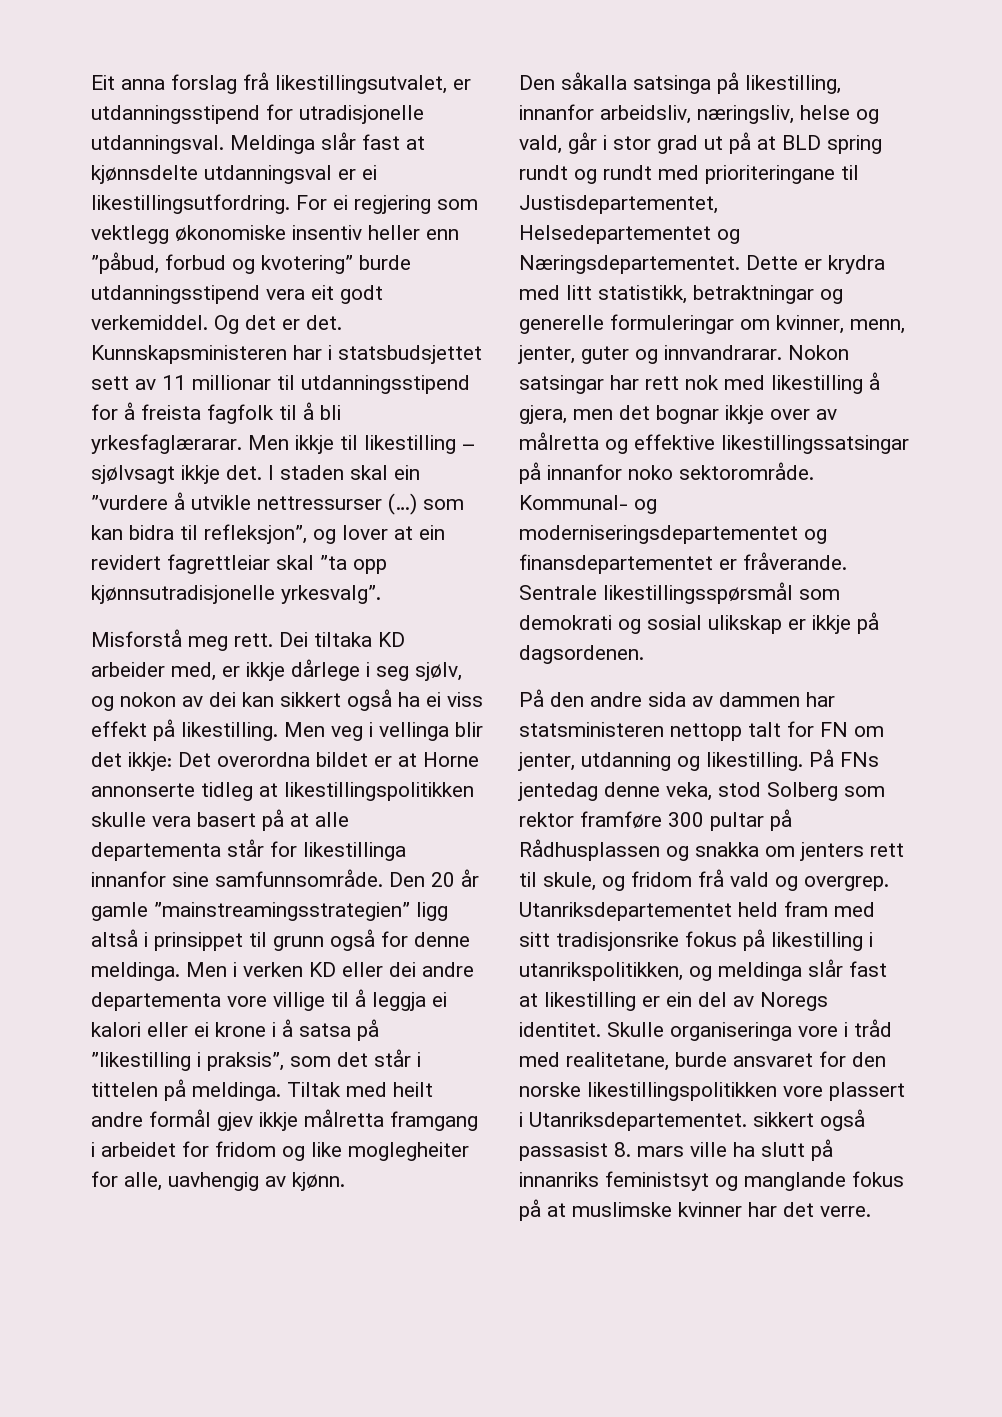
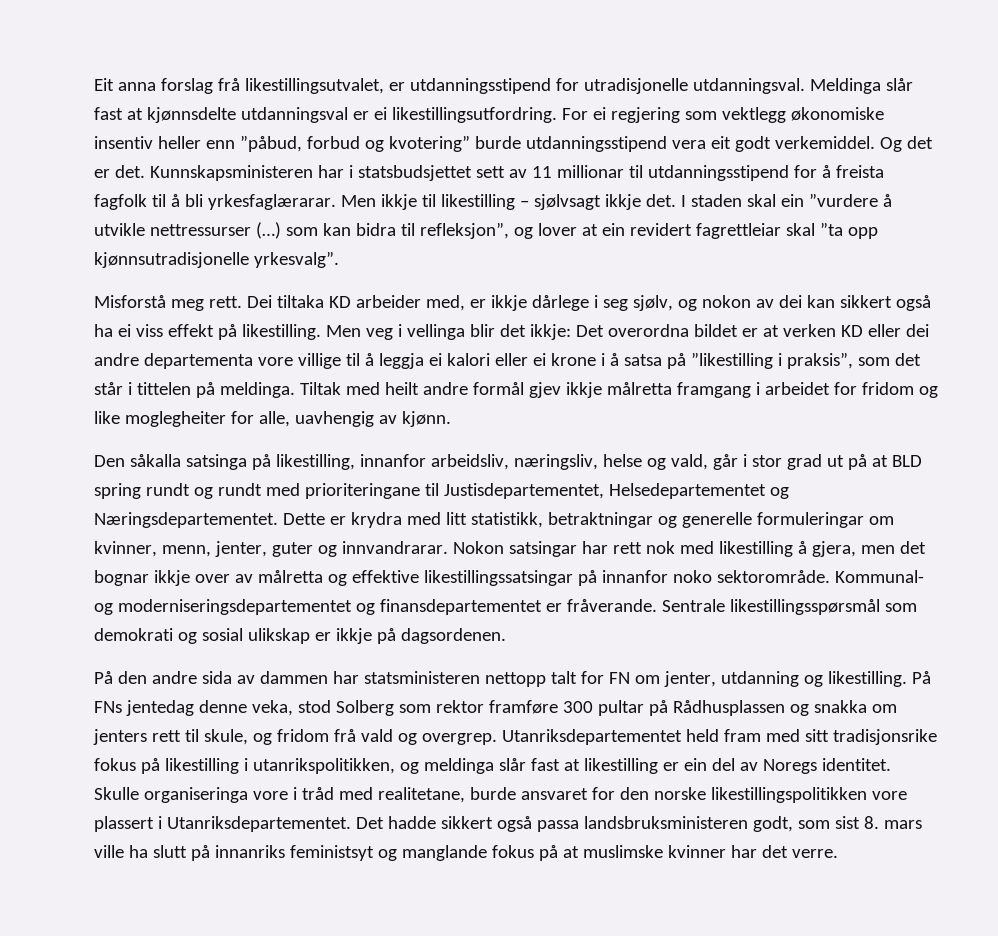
[423,752,479,767] [91,782,474,801] [91,809,349,831] [91,839,406,861] [91,869,479,887] [91,902,448,921] [91,929,470,951] [91,962,237,981] Horne annonserte tidleg at likestillingspolitikken skulle vera basert på at alle departementa står for likestillinga innanfor sine samfunnsområde. Den 20 år gamle ”mainstreamingsstrategien” ligg altså i prinsippet til grunn også for denne meldinga. Men i -> (779, 331) none
[753,1109,865,1131] [519,1142,608,1161] sikkert også passasist -> [355,816,860,832] Det hadde sikkert også passa landsbruksministeren godt, som sist

